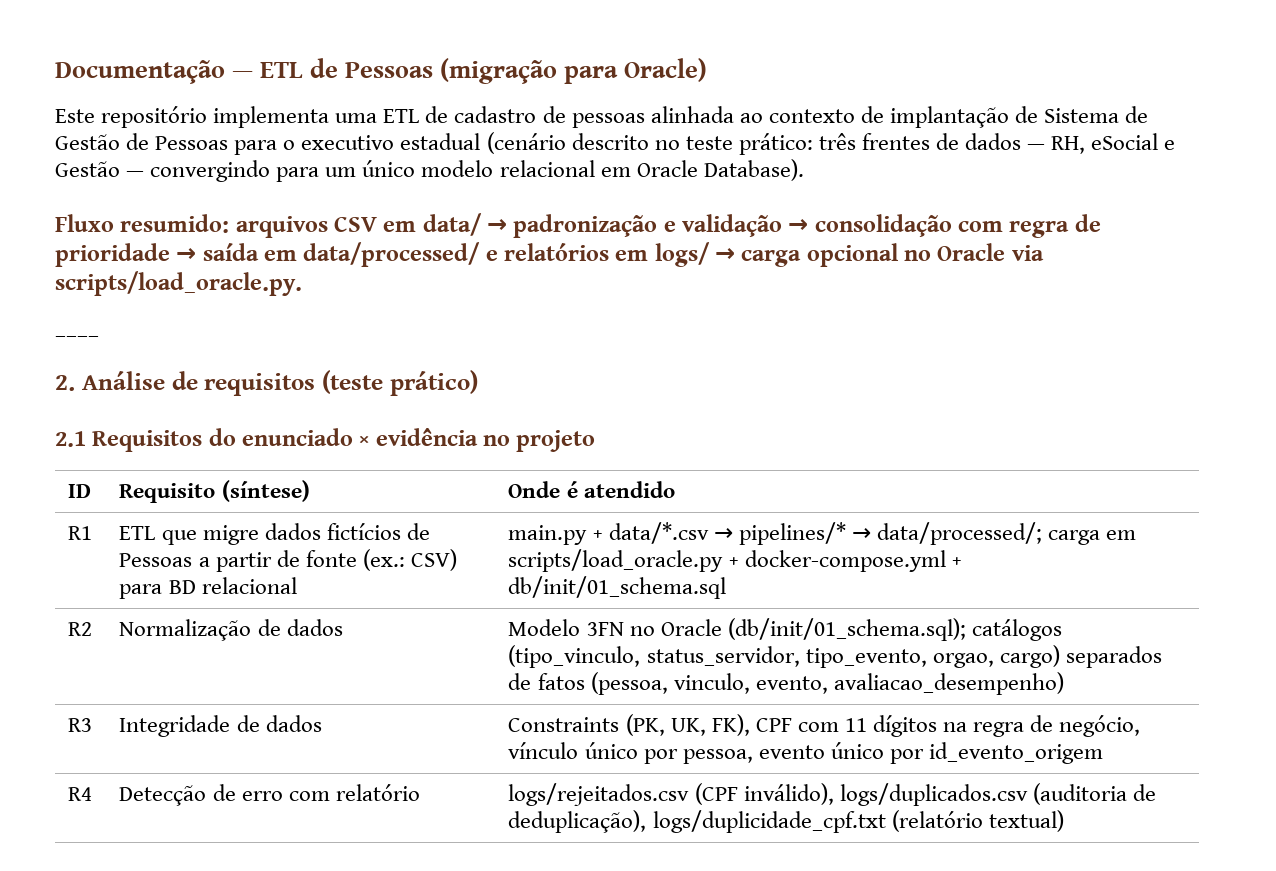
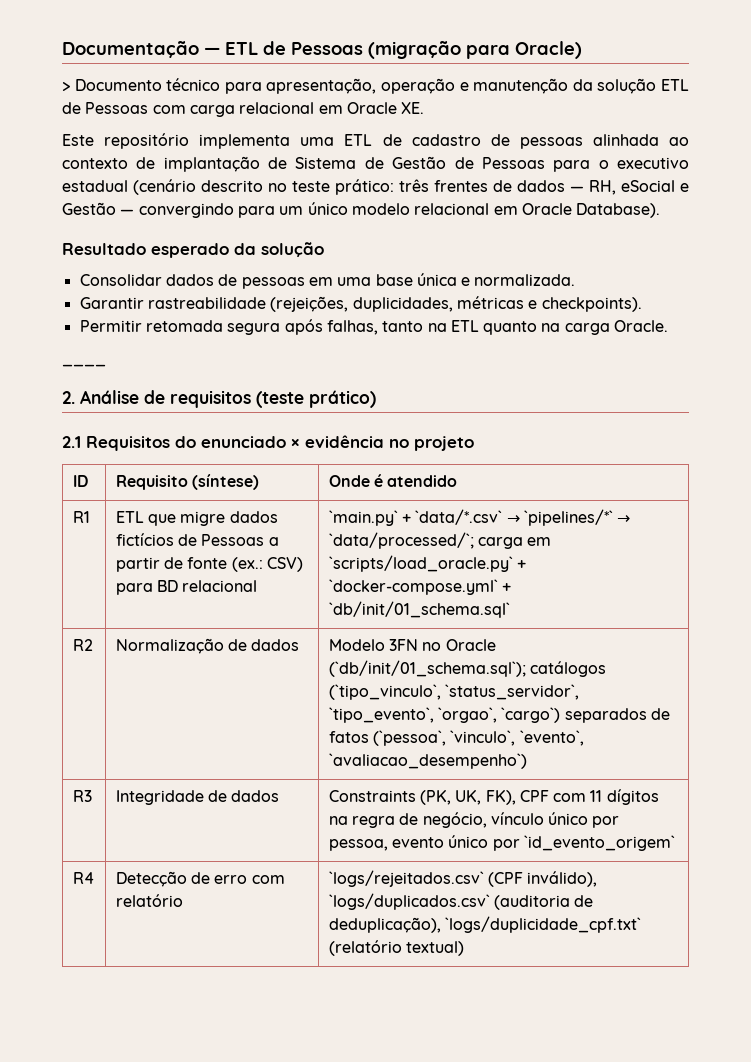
(708, 70) none -> [62,78,690,94] [62,102,425,117] // > Documento técnico para apresentação, operação e manutenção da solução ETL de Pessoas com carga relacional em Oracle XE.
[55,213,1101,238] [55,242,1044,267] [55,271,302,296] Fluxo resumido: arquivos CSV em data/ → padronização e validação → consolidação com regra de prioridade → saída em data/processed/ e relatórios em logs/ → carga opcional no Oracle via scripts/load_oracle.py. -> [62,242,324,258] [79,273,576,289] [79,296,642,312] [79,319,669,335] Resultado esperado da solução // Consolidar dados de pessoas em uma base única e normalizada. // Garantir rastreabilidade (rejeições, duplicidades, métricas e checkpoints). // Permitir retomada segura após falhas, tanto na ETL quanto na carga Oracle.
[508,522,1137,545] [508,549,962,572] [508,576,727,599] main.py + data/*.csv → pipelines/* → data/processed/; carga em scripts/load_oracle.py + docker-compose.yml + db/init/01_schema.sql -> [328,509,631,526] [328,532,552,549] [328,555,526,572] [328,579,511,595] [328,601,510,618] `main.py` + `data/*.csv` → `pipelines/*` → `data/processed/`; carga em `scripts/load_oracle.py` + `docker-compose.yml` + `db/init/01_schema.sql`
[727,618,1062,641] [508,645,1162,668] [508,672,1064,695] (db/init/01_schema.sql); catálogos (tipo_vinculo, status_servidor, tipo_evento, orgao, cargo) separados de fatos (pessoa, vinculo, evento, avaliacao_desempenho) -> [328,660,606,677] [328,684,579,700] [328,707,670,723] [328,730,584,746] [328,753,527,769] (`db/init/01_schema.sql`); catálogos (`tipo_vinculo`, `status_servidor`, `tipo_evento`, `orgao`, `cargo`) separados de fatos (`pessoa`, `vinculo`, `evento`, `avaliacao_desempenho`)
[929,742,1104,764] id_evento_origem -> [523,835,675,851] `id_evento_origem`
[508,783,690,806] logs/rejeitados.csv -> [328,870,484,887] `logs/rejeitados.csv`
[839,783,1028,806] logs/duplicados.csv -> [328,893,490,910] `logs/duplicados.csv`
[652,810,886,833] logs/duplicidade_cpf.txt -> [444,916,641,933] `logs/duplicidade_cpf.txt`

